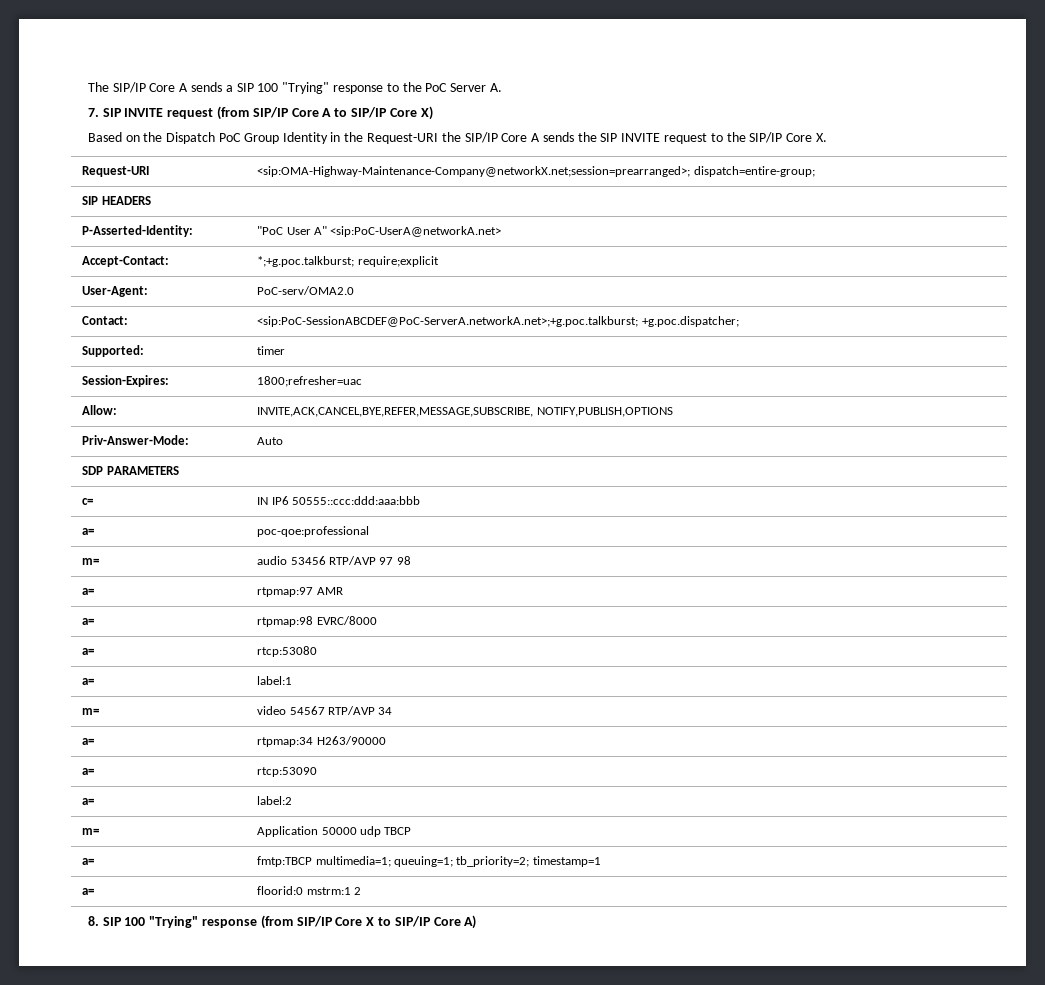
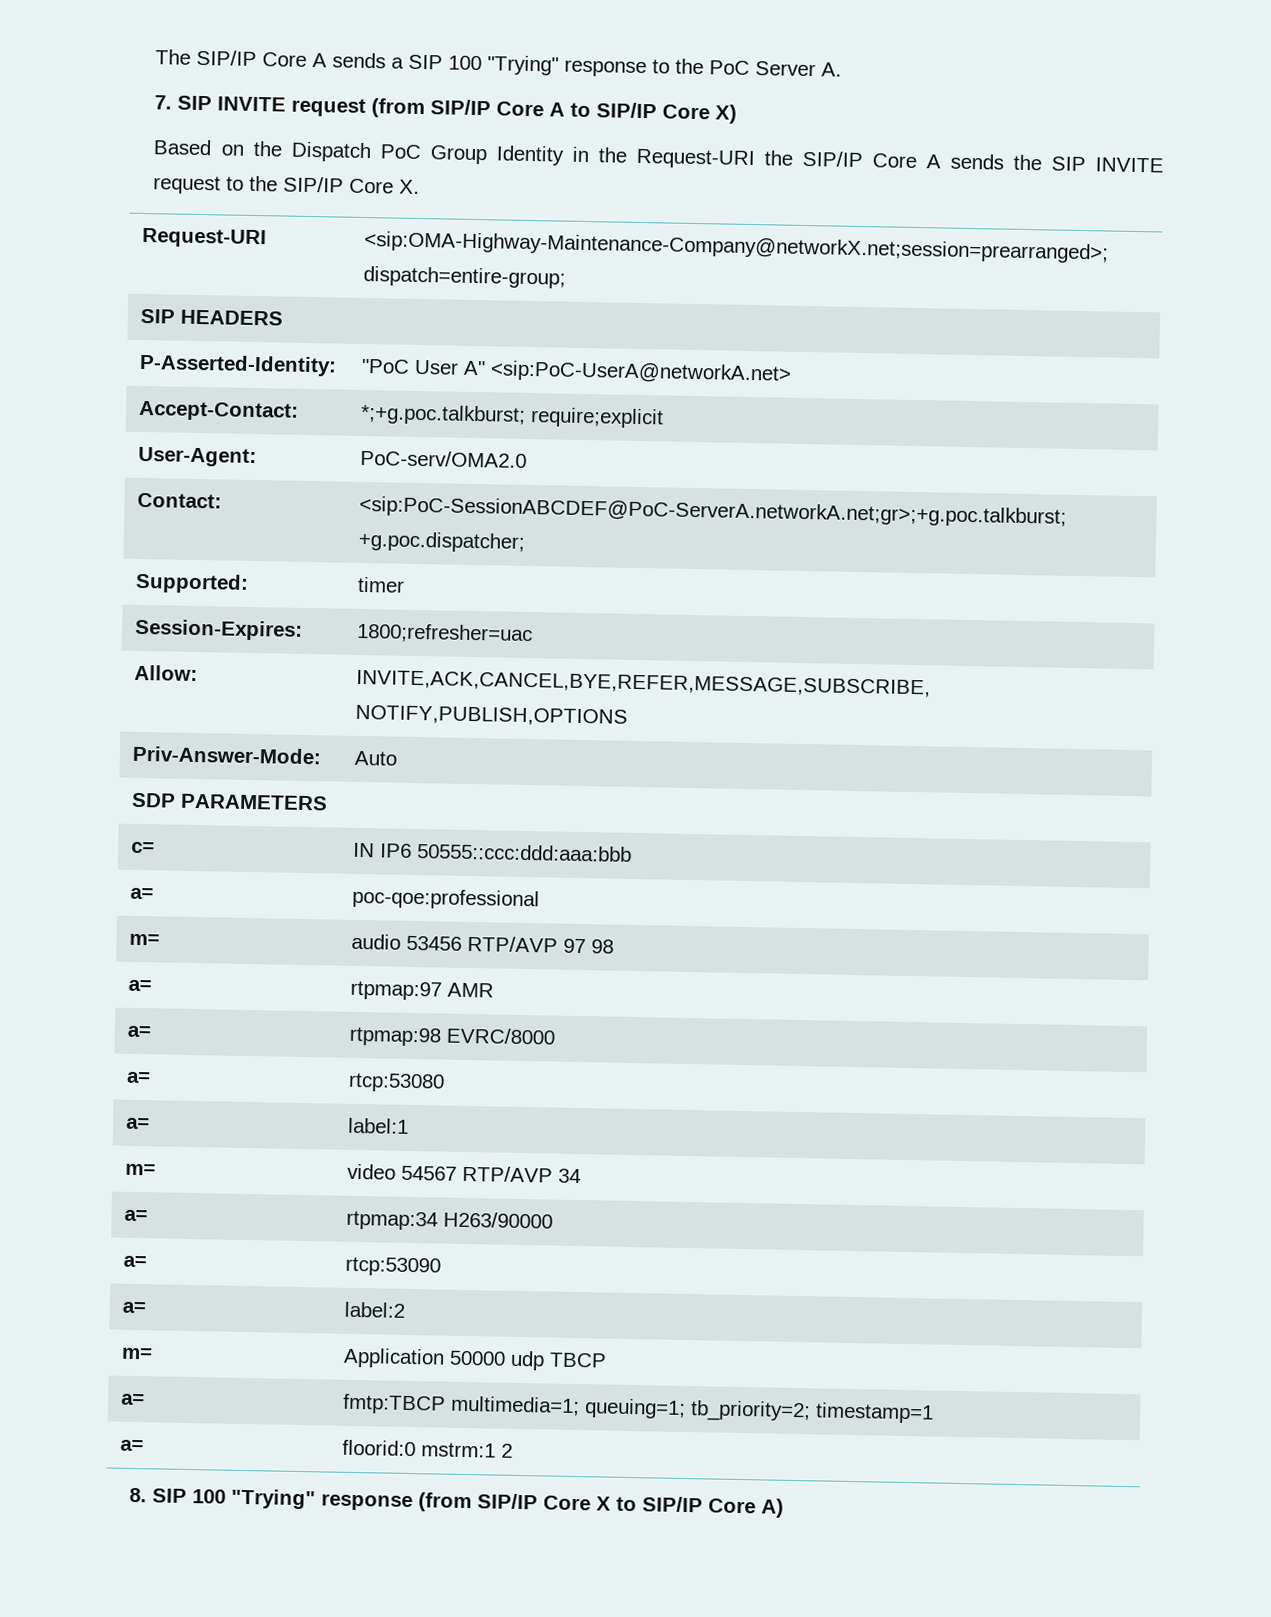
[257,316,639,327] <sip:PoC-SessionABCDEF@PoC-ServerA.networkA.net>;+g.poc.talkburst; -> [358,495,1067,528] <sip:PoC-SessionABCDEF@PoC-ServerA.networkA.net;gr>;+g.poc.talkburst;

